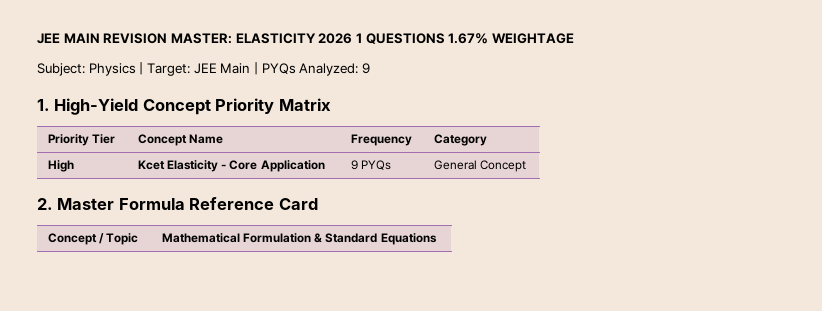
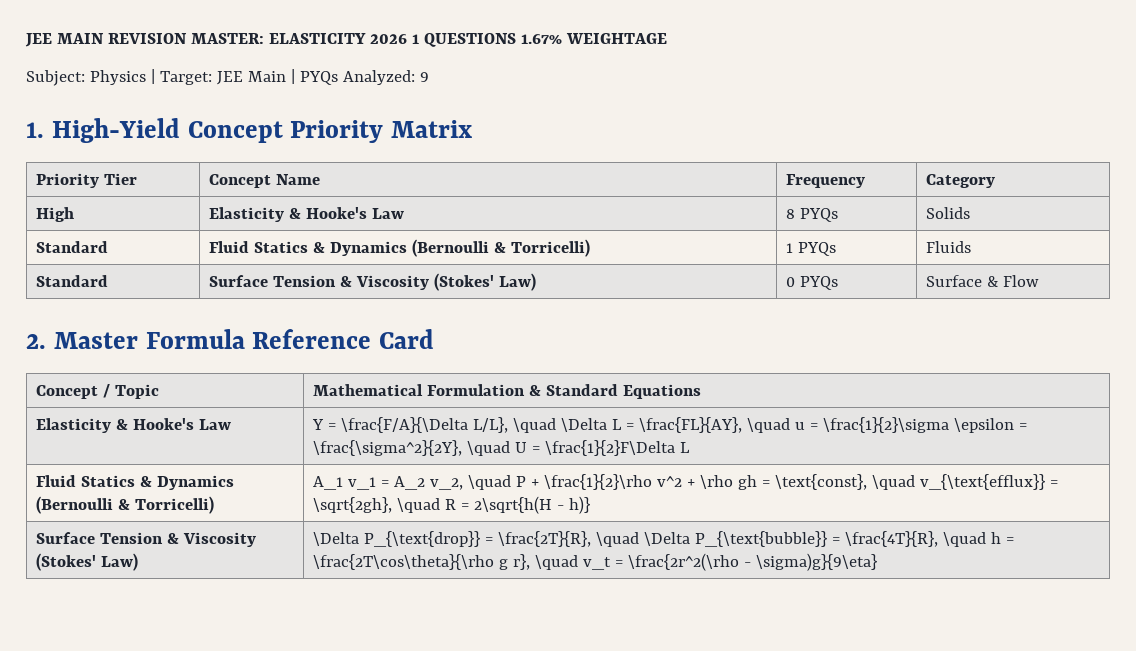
[137,160,325,172] [350,160,391,170] [433,160,526,172] Kcet Elasticity - Core Application | 9 PYQs | General Concept -> [208,207,404,222] [785,208,838,222] [925,207,970,219] [35,241,108,253] [208,239,590,257] [785,242,836,256] [925,241,971,253] [35,275,108,287] [208,273,536,291] [785,276,838,290] [925,275,1039,287] Elasticity & Hooke's Law | 8 PYQs | Solids // Standard | Fluid Statics & Dynamics (Bernoulli & Torricelli) | 1 PYQs | Fluids // Standard | Surface Tension & Viscosity (Stokes' Law) | 0 PYQs | Surface & Flow
(437, 239) none -> [35,418,231,433] [311,417,1027,433] [312,440,690,456] [35,475,234,490] [35,496,214,514] [312,474,1058,490] [312,496,590,514] [35,532,256,547] [35,553,138,571] [312,531,1014,547] [312,553,877,571] // Elasticity & Hooke's Law | Y = \frac{F/A}{\Delta L/L}, \quad \Delta L = \frac{FL}{AY}, \quad u = \frac{1}{2}\sigma \epsilon = \frac{\sigma^2}{2Y}, \quad U = \frac{1}{2}F\Delta L // Fluid Statics & Dynamics (Bernoulli & Torricelli) | A_1 v_1 = A_2 v_2, \quad P + \frac{1}{2}\rho v^2 + \rho gh = \text{const}, \quad v_{\text{efflux}} = \sqrt{2gh}, \quad R = 2\sqrt{h(H - h)} // Surface Tension & Viscosity (Stokes' Law) | \Delta P_{\text{drop}} = \frac{2T}{R}, \quad \Delta P_{\text{bubble}} = \frac{4T}{R}, \quad h = \frac{2T\cos\theta}{\rho g r}, \quad v_t = \frac{2r^2(\rho - \sigma)g}{9\eta}

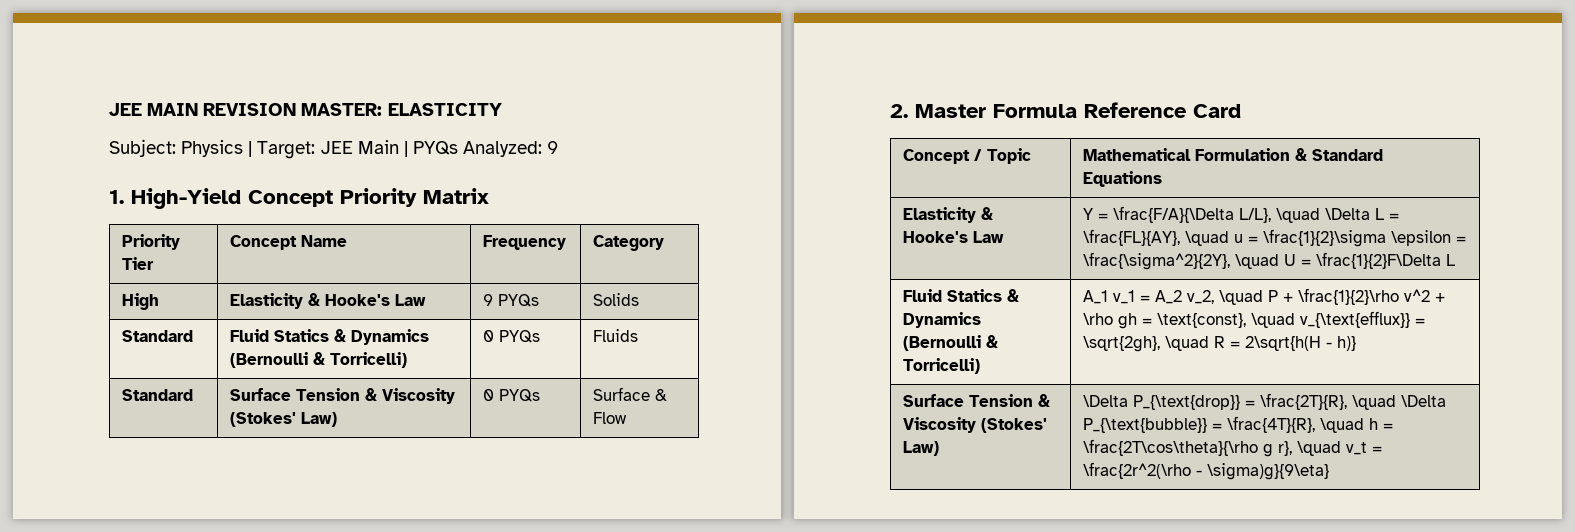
[369,33,667,47] 2026 1 QUESTIONS 1.67% WEIGHTAGE -> (502, 109) none
[785,209,795,219] 8 -> [483,294,494,306] 9
[785,243,793,253] 1 -> [483,330,495,342] 0

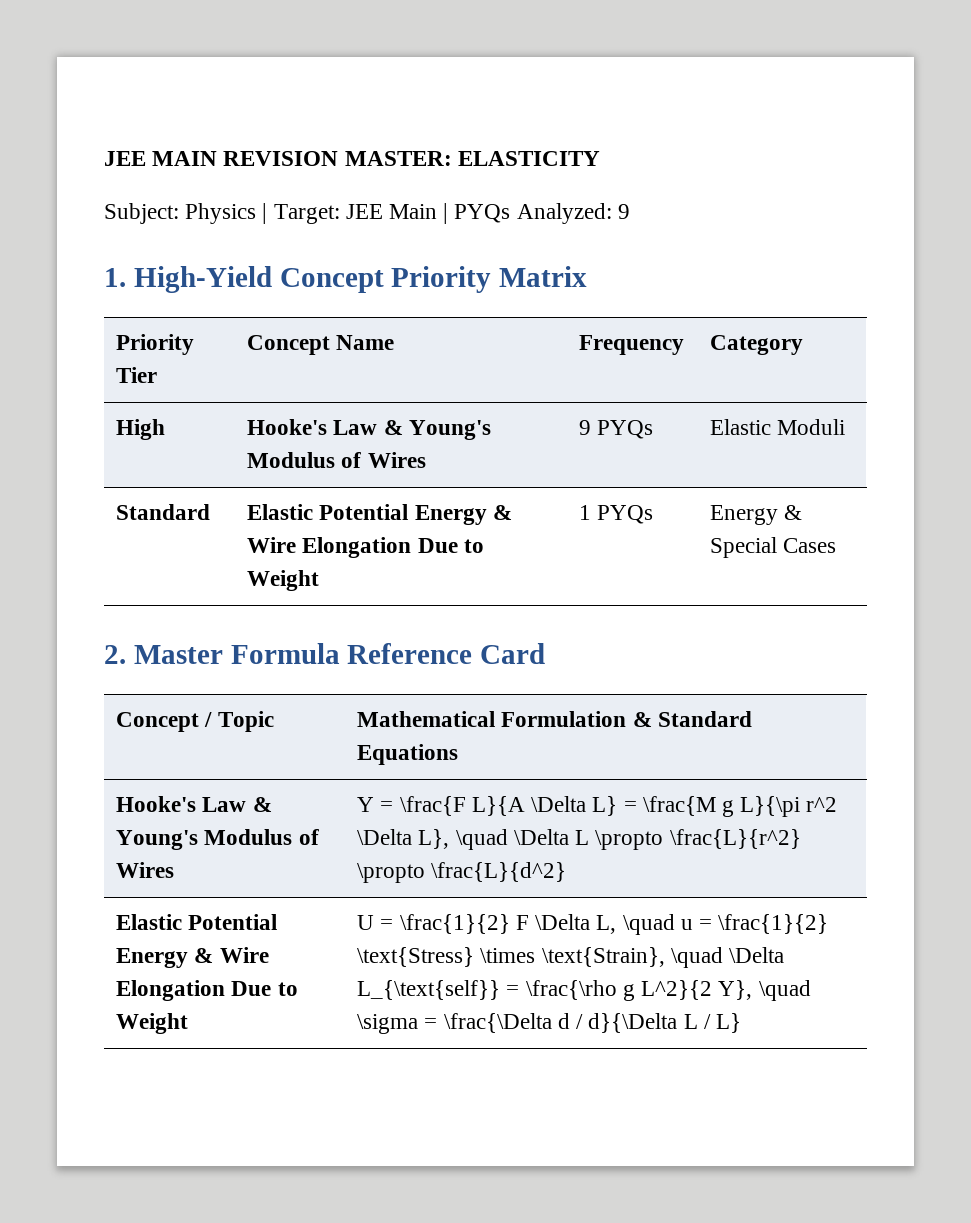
[230,293,427,309] Elasticity & Hooke's Law -> [247,419,491,440] [247,452,426,468] Hooke's Law & Young's Modulus of Wires
[593,293,640,306] [122,330,194,342] [230,329,430,345] [230,352,408,368] [483,330,541,343] [593,329,639,342] [122,389,194,401] [230,388,456,404] [230,412,338,427] [483,389,541,402] [593,387,668,401] [593,412,628,424] Solids // Standard | Fluid Statics & Dynamics (Bernoulli & Torricelli) | 0 PYQs | Fluids // Standard | Surface Tension & Viscosity (Stokes' Law) | 0 PYQs | Surface & Flow -> [710,419,846,435] [116,504,211,520] [247,504,512,525] [247,537,484,558] [247,570,320,591] [579,505,654,524] [710,505,803,525] [710,537,837,558] Elastic Moduli // Standard | Elastic Potential Energy & Wire Elongation Due to Weight | 1 PYQs | Energy & Special Cases
[903,207,994,223] [903,231,1005,243] [1083,206,1400,223] [1083,229,1467,247] [1083,252,1456,270] [903,289,1020,302] [903,312,982,328] [903,335,999,351] [903,358,981,374] [1083,288,1446,305] [1083,311,1426,329] [1083,336,1357,352] [903,394,1051,407] [903,417,1048,433] [903,441,940,456] [1083,393,1447,410] [1083,416,1394,433] [1083,439,1383,457] [1083,462,1330,480] Elasticity & Hooke's Law | Y = \frac{F/A}{\Delta L/L}, \quad \Delta L = \frac{FL}{AY}, \quad u = \frac{1}{2}\sigma \epsilon = \frac{\sigma^2}{2Y}, \quad U = \frac{1}{2}F\Delta L // Fluid Statics & Dynamics (Bernoulli & Torricelli) | A_1 v_1 = A_2 v_2, \quad P + \frac{1}{2}\rho v^2 + \rho gh = \text{const}, \quad v_{\text{efflux}} = \sqrt{2gh}, \quad R = 2\sqrt{h(H - h)} // Surface Tension & Viscosity (Stokes' Law) | \Delta P_{\text{drop}} = \frac{2T}{R}, \quad \Delta P_{\text{bubble}} = \frac{4T}{R}, \quad h = \frac{2T\cos\theta}{\rho g r}, \quad v_t = \frac{2r^2(\rho - \sigma)g}{9\eta} -> [116,796,272,812] [116,829,319,850] [116,862,175,878] [357,796,838,817] [357,829,801,850] [357,862,567,883] [116,914,278,930] [116,947,269,968] [116,980,298,1001] [116,1013,189,1034] [357,914,829,935] [357,947,785,968] [357,980,811,1001] [357,1013,741,1034] Hooke's Law & Young's Modulus of Wires | Y = \frac{F L}{A \Delta L} = \frac{M g L}{\pi r^2 \Delta L}, \quad \Delta L \propto \frac{L}{r^2} \propto \frac{L}{d^2} // Elastic Potential Energy & Wire Elongation Due to Weight | U = \frac{1}{2} F \Delta L, \quad u = \frac{1}{2} \text{Stress} \times \text{Strain}, \quad \Delta L_{\text{self}} = \frac{\rho g L^2}{2 Y}, \quad \sigma = \frac{\Delta d / d}{\Delta L / L}

